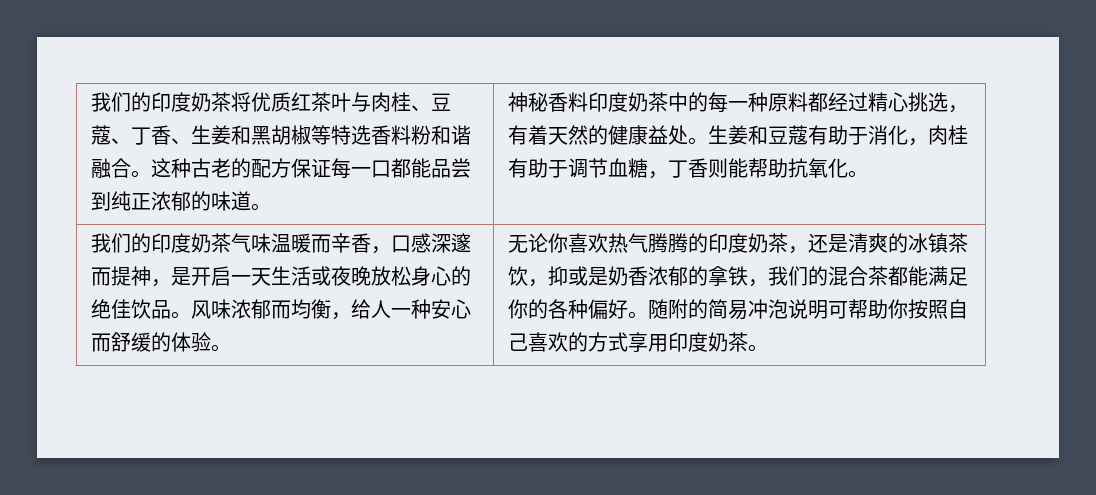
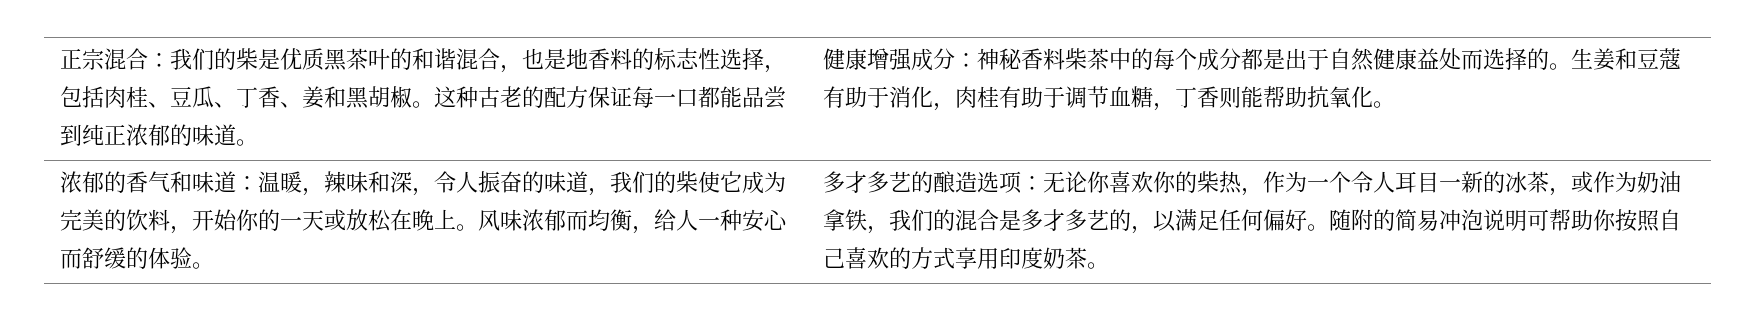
[90,92,371,112] 我们的印度奶茶将优质红茶叶与 -> [60,48,787,73] [60,86,105,108] 正宗混合：我们的柴是优质黑茶叶的和谐混合，也是地香料的标志性选择，包括
[90,125,111,145] 蔻 -> [192,86,215,108] 瓜
[190,125,211,144] 生 -> (303, 105) none
[310,125,471,145] [90,158,131,178] 等特选香料粉和谐融合 -> (413, 97) none
(271, 207) none -> [823,48,978,71] 健康增强成分：
[587,92,648,112] 印度奶 -> [1065,48,1088,70] 柴
[727,92,968,113] [507,125,688,145] 一种原料都经过精心挑选，有着天然的健康益处 -> [1175,48,1550,71] 个成分都是出于自然健康益处而选择的
[90,233,471,254] [90,266,471,287] [90,299,171,319] 我们的印度奶茶气味温暖而辛香，口感深邃而提神，是开启一天生活或夜晚放松身心的绝佳饮品 -> [60,171,787,196] [60,209,457,234] 浓郁的香气和味道：温暖，辣味和深，令人振奋的味道，我们的柴使它成为完美的饮料，开始你的一天或放松在晚上
[507,233,968,254] [507,266,968,287] [507,299,588,319] 无论你喜欢热气腾腾的印度奶茶，还是清爽的冰镇茶饮，抑或是奶香浓郁的拿铁，我们的混合茶都能满足你的各种 -> [823,171,1682,196] [823,209,1264,234] 多才多艺的酿造选项：无论你喜欢你的柴热，作为一个令人耳目一新的冰茶，或作为奶油拿铁，我们的混合是多才多艺的，以满足任何

